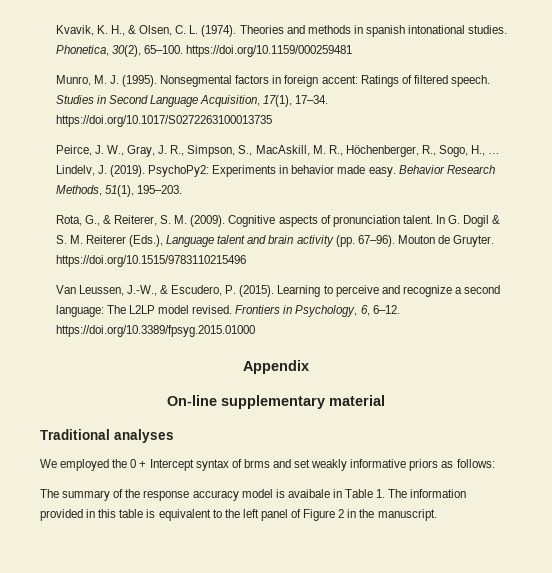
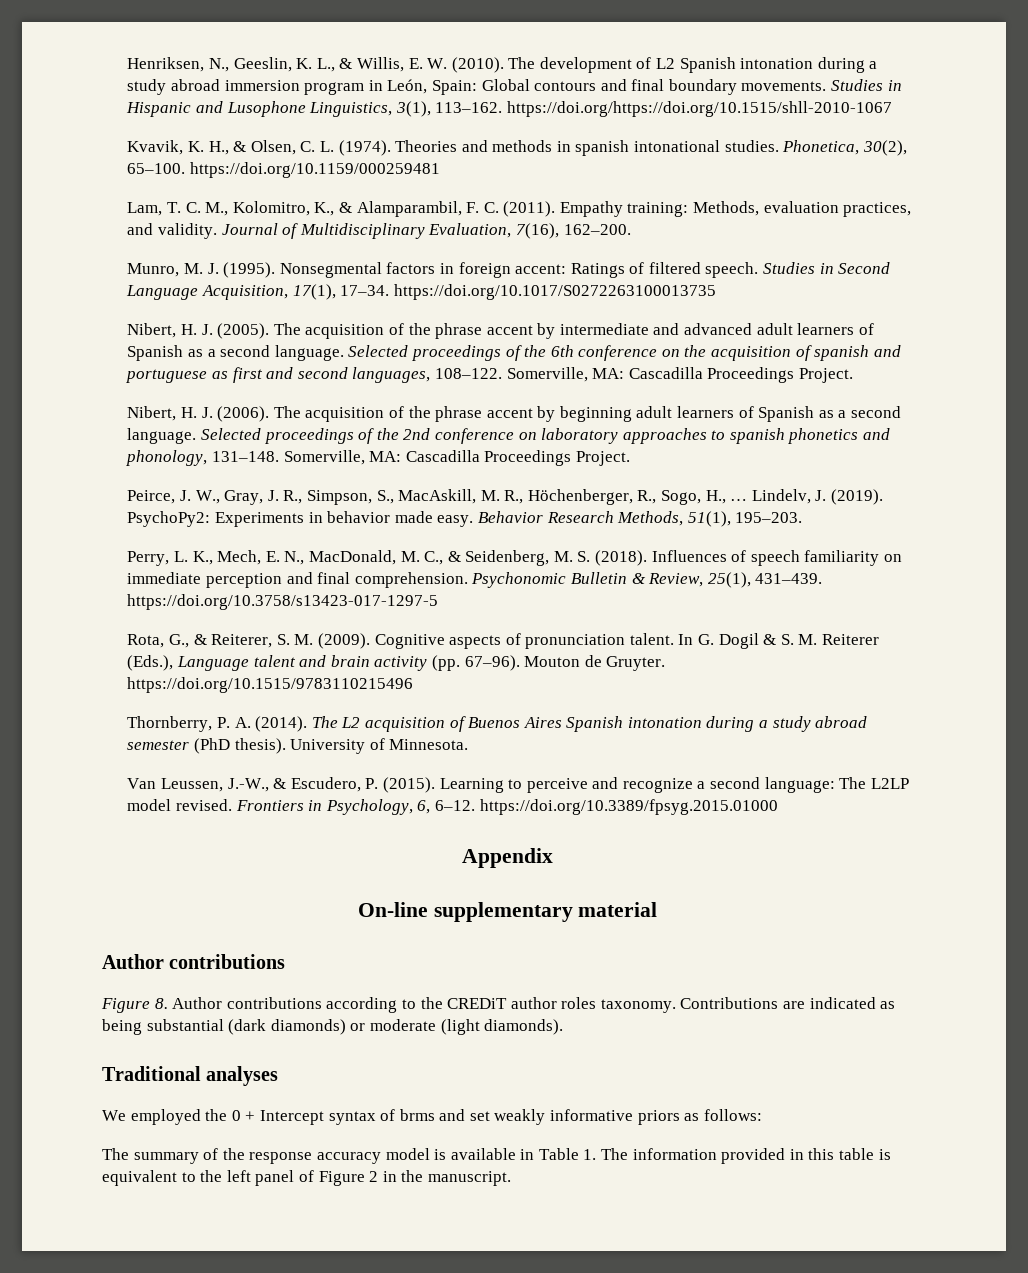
(55, 30) none -> [127,57,878,73] [127,79,902,95] [126,101,892,117] Henriksen, N., Geeslin, K. L., & Willis, E. W. (2010). The development of L2 Spanish intonation during a study abroad immersion program in León, Spain: Global contours and final boundary movements. Studies in Hispanic and Lusophone Linguistics, 3(1), 113–162. https://doi.org/https://doi.org/10.1515/shll-2010-1067 //
(353, 51) none -> [127,201,912,217] [127,223,631,239] // Lam, T. C. M., Kolomitro, K., & Alamparambil, F. C. (2011). Empathy training: Methods, evaluation practices, and validity. Journal of Multidisciplinary Evaluation, 7(16), 162–200.
(272, 121) none -> [127,323,874,339] [127,345,901,361] [126,367,853,383] [127,406,902,422] [127,428,891,444] [126,450,630,466] // Nibert, H. J. (2005). The acquisition of the phrase accent by intermediate and advanced adult learners of Spanish as a second language. Selected proceedings of the 6th conference on the acquisition of spanish and portuguese as first and second languages, 108–122. Somerville, MA: Cascadilla Proceedings Project. // Nibert, H. J. (2006). The acquisition of the phrase accent by beginning adult learners of Spanish as a second language. Selected proceedings of the 2nd conference on laboratory approaches to spanish phonetics and phonology, 131–148. Somerville, MA: Cascadilla Proceedings Project.
(182, 189) none -> [127,550,903,566] [127,572,823,588] [127,594,439,610] // Perry, L. K., Mech, E. N., MacDonald, M. C., & Seidenberg, M. S. (2018). Influences of speech familiarity on immediate perception and final comprehension. Psychonomic Bulletin & Review, 25(1), 431–439. https://doi.org/10.3758/s13423-017-1297-5
(246, 261) none -> [127,716,868,732] [127,738,469,754] // Thornberry, P. A. (2014). The L2 acquisition of Buenos Aires Spanish intonation during a study abroad semester (PhD thesis). University of Minnesota.
(385, 400) none -> [102,954,286,969] [101,997,896,1013] [102,1019,564,1035] // Author contributions // Figure 8. Author contributions according to the CREDiT author roles taxonomy. Contributions are indicated as being substantial (dark diamonds) or moderate (light diamonds).
[287,489,330,498] avaibale -> [450,1148,516,1160] available

